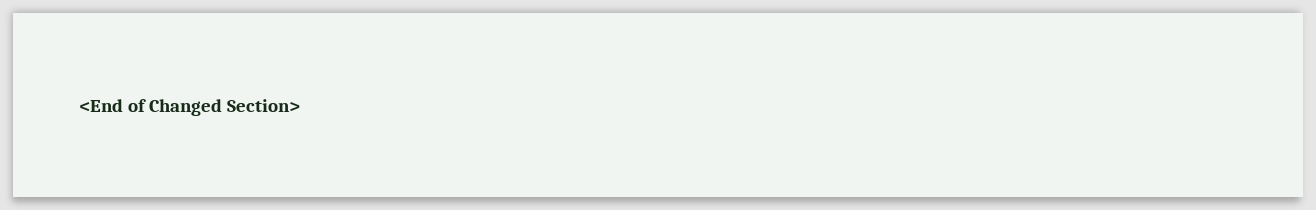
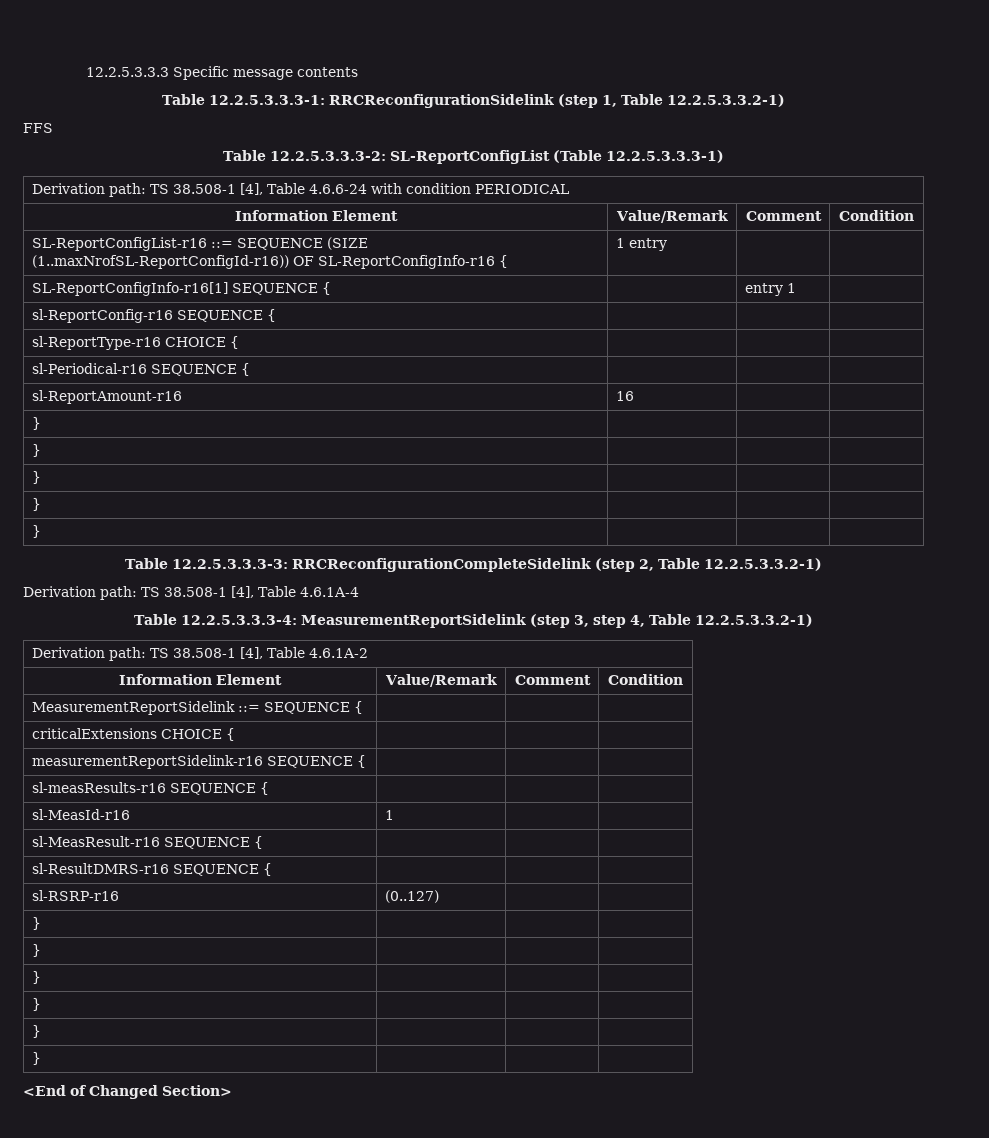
(79, 105) none -> [85,66,358,80] [161,94,786,108] [23,123,53,133] [222,150,725,164] [31,183,569,197] [234,210,398,221] [615,210,728,223] [745,211,822,221] [839,210,914,221] [31,237,368,251] [31,255,508,269] [615,238,667,251] [31,282,331,296] [744,283,796,296] [31,309,276,323] [31,336,239,350] [31,363,250,376] [31,390,182,404] [615,391,634,401] [31,417,41,430] [31,444,41,457] [31,471,41,484] [31,498,41,511] [31,525,41,538] [124,558,823,572] [23,586,359,600] [133,614,814,628] [31,647,368,661] [119,674,282,685] [384,674,497,687] [514,675,591,685] [608,674,683,685] [31,701,363,715] [31,728,235,741] [31,755,366,769] [31,782,269,795] [31,809,130,820] [384,810,394,820] [31,836,263,849] [31,863,272,876] [31,890,119,901] [384,890,439,903] [31,917,41,930] [31,944,41,957] [31,971,41,984] [31,998,41,1011] [31,1025,41,1038] [31,1052,41,1065] 12.2.5.3.3.3 Specific message contents // Table 12.2.5.3.3.3-1: RRCReconfigurationSidelink (step 1, Table 12.2.5.3.3.2-1) // FFS // Table 12.2.5.3.3.3-2: SL-ReportConfigList (Table 12.2.5.3.3.3-1) // Derivation path: TS 38.508-1 [4], Table 4.6.6-24 with condition PERIODICAL // Information Element | Value/Remark | Comment | Condition // SL-ReportConfigList-r16 ::= SEQUENCE (SIZE (1..maxNrofSL-ReportConfigId-r16)) OF SL-ReportConfigInfo-r16 { | 1 entry | | // SL-ReportConfigInfo-r16[1] SEQUENCE { | | entry 1 | // sl-ReportConfig-r16 SEQUENCE { | | | // sl-ReportType-r16 CHOICE { | | | // sl-Periodical-r16 SEQUENCE { | | | // sl-ReportAmount-r16 | 16 | | // } | | | // } | | | // } | | | // } | | | // } | | | // Table 12.2.5.3.3.3-3: RRCReconfigurationCompleteSidelink (step 2, Table 12.2.5.3.3.2-1) // Derivation path: TS 38.508-1 [4], Table 4.6.1A-4 // Table 12.2.5.3.3.3-4: MeasurementReportSidelink (step 3, step 4, Table 12.2.5.3.3.2-1) // Derivation path: TS 38.508-1 [4], Table 4.6.1A-2 // Information Element | Value/Remark | Comment | Condition // MeasurementReportSidelink ::= SEQUENCE { | | | // criticalExtensions CHOICE { | | | // measurementReportSidelink-r16 SEQUENCE { | | | // sl-measResults-r16 SEQUENCE { | | | // sl-MeasId-r16 | 1 | | // sl-MeasResult-r16 SEQUENCE { | | | // sl-ResultDMRS-r16 SEQUENCE { | | | // sl-RSRP-r16 | (0..127) | | // } | | | // } | | | // } | | | // } | | | // } | | | // } | | | //

